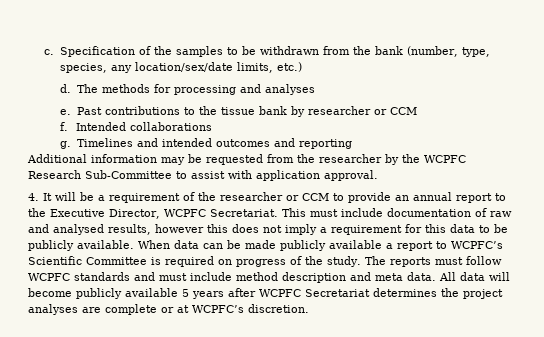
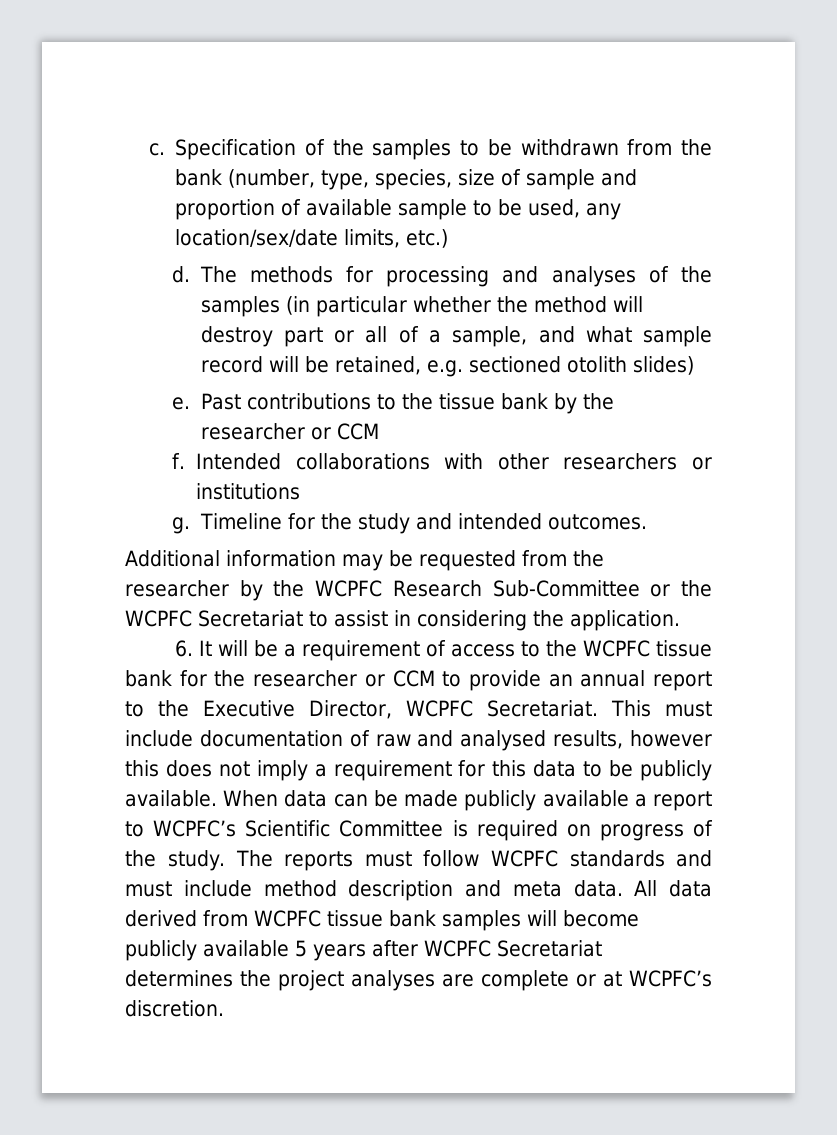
(108, 68) none -> [457,169,637,190] [174,199,580,220] size of sample and proportion of available sample to be used,
(315, 89) none -> [648,266,712,283] [200,296,643,317] [200,326,712,347] [200,356,694,377] of the samples (in particular whether the method will destroy part or all of a sample, and what sample record will be retained, e.g. sectioned otolith slides)
(305, 111) none -> [582,393,614,410] the
[60,138,352,149] // g. Timelines and intended outcomes and reporting -> [444,453,712,470] [196,483,301,500] [172,513,647,534] with other researchers or institutions // g. Timeline for the study and intended outcomes.
[176,170,378,181] [28,193,39,201] to assist with application approval. // 4. -> [650,580,712,597] [125,610,680,631] [174,640,193,657] or the WCPFC Secretariat to assist in considering the application. // 6.
(195, 196) none -> [450,640,712,657] [125,670,207,687] access to the WCPFC tissue bank for
(485, 276) none -> [125,910,521,931] derived from WCPFC tissue bank samples

